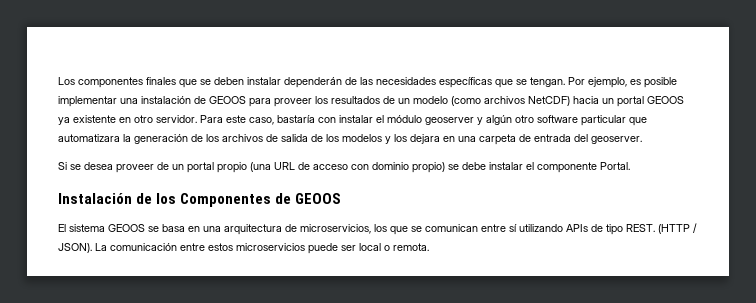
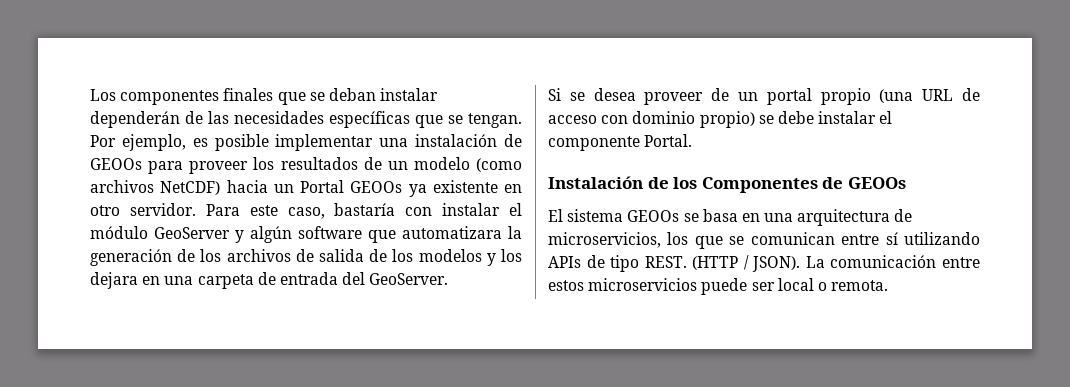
[214,77,244,85] deben -> [328,88,376,101] deban
[209,96,246,104] GEOOS -> [90,158,142,170] GEOOs
[617,96,684,107] portal GEOOS -> [300,180,403,193] Portal GEOOs
[425,117,474,125] geoserver -> [154,227,230,239] GeoServer
[515,115,626,126] otro software particular -> [298,226,362,239] software
[591,136,642,144] geoserver. -> [369,273,449,285] GeoServer.
[295,193,342,204] GEOOS -> [847,177,906,189] GEOOs
[108,224,145,232] GEOOS -> [627,210,680,222] GEOOs

